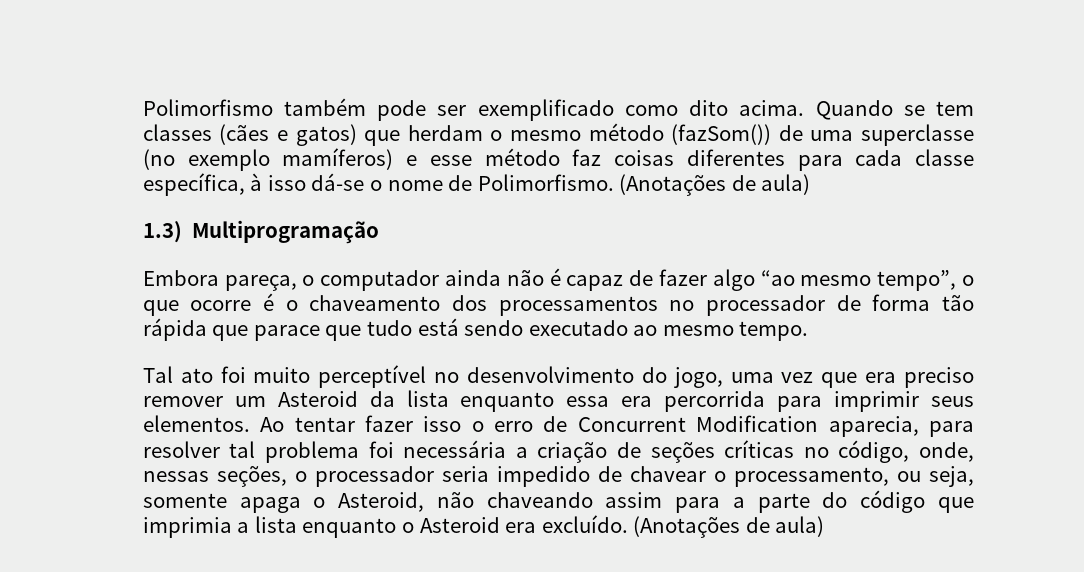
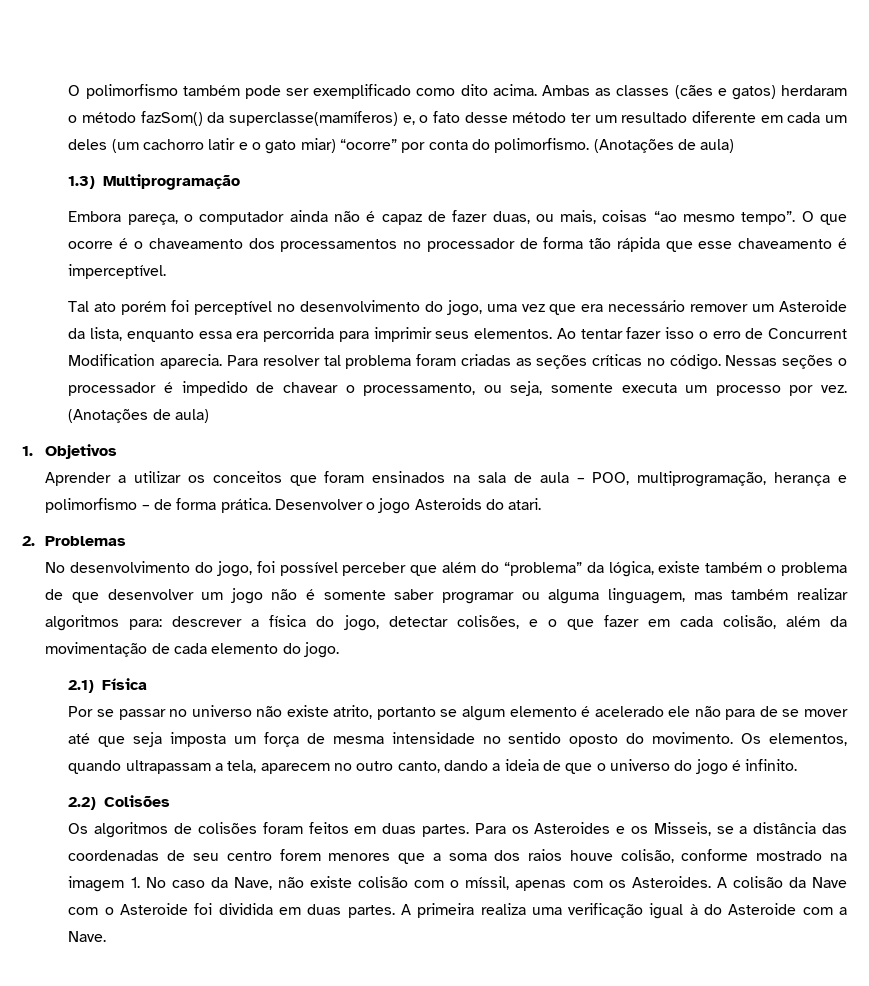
[142,99,273,116] Polimorfismo -> [68,84,178,99] O polimorfismo
[815,100,975,120] Quando se tem -> [541,85,612,96] Ambas as
[364,123,975,146] [142,148,975,171] [142,173,614,196] que herdam o mesmo método (fazSom()) de uma superclasse (no exemplo mamíferos) e esse método faz coisas diferentes para cada classe específica, à isso dá-se o nome de Polimorfismo. -> [781,85,847,96] [68,111,848,126] [68,138,590,154] herdaram o método fazSom() da superclasse(mamíferos) e, o fato desse método ter um resultado diferente em cada um deles (um cachorro latir e o gato miar) “ocorre” por conta do polimorfismo.
[712,269,975,291] algo “ao mesmo tempo”, o -> [492,210,814,225] duas, ou mais, coisas “ao mesmo tempo”. O
[253,318,809,341] parace que tudo está sendo executado ao mesmo tempo. -> [698,238,848,249] [68,264,167,279] esse chaveamento é imperceptível.
[220,366,311,383] foi muito -> [121,300,190,315] porém foi
[904,367,975,388] preciso -> [608,300,686,312] necessário
[277,390,449,407] Asteroid da lista -> [779,300,848,312] [68,327,123,341] Asteroide da lista,
[828,416,975,437] aparecia, para -> [160,354,259,369] aparecia. Para
[368,440,975,463] [142,466,287,487] foi necessária a criação de seções críticas no código, onde, nessas seções, -> [416,354,834,370] foram criadas as seções críticas no código. Nessas seções
[441,466,489,482] seria -> [164,382,174,393] é
[239,490,974,513] [142,515,825,538] apaga o Asteroid, não chaveando assim para a parte do código que imprimia a lista enquanto o Asteroid era excluído. (Anotações de aula) -> [621,383,848,396] [68,409,210,423] [22,444,118,459] [45,471,847,487] [45,498,542,514] [22,536,127,546] [45,561,847,577] [45,588,849,604] [45,615,847,631] [45,642,339,658] [68,678,148,693] [68,705,848,721] [68,732,848,747] [68,759,798,775] [68,795,171,810] [68,822,848,838] [68,849,848,864] [68,876,848,892] [68,903,848,919] [68,931,107,942] executa um processo por vez. (Anotações de aula) // 1. Objetivos // Aprender a utilizar os conceitos que foram ensinados na sala de aula – POO, multiprogramação, herança e polimorfismo – de forma prática. Desenvolver o jogo Asteroids do atari. // 2. Problemas // No desenvolvimento do jogo, foi possível perceber que além do “problema” da lógica, existe também o problema de que desenvolver um jogo não é somente saber programar ou alguma linguagem, mas também realizar algoritmos para: descrever a física do jogo, detectar colisões, e o que fazer em cada colisão, além da movimentação de cada elemento do jogo. // 2.1) Física // Por se passar no universo não existe atrito, portanto se algum elemento é acelerado ele não para de se mover até que seja imposta um força de mesma intensidade no sentido oposto do movimento. Os elementos, quando ultrapassam a tela, aparecem no outro canto, dando a ideia de que o universo do jogo é infinito. // 2.2) Colisões // Os algoritmos de colisões foram feitos em duas partes. Para os Asteroides e os Misseis, se a distância das coordenadas de seu centro forem menores que a soma dos raios houve colisão, conforme mostrado na imagem 1. No caso da Nave, não existe colisão com o míssil, apenas com os Asteroides. A colisão da Nave com o Asteroide foi dividida em duas partes. A primeira realiza uma verificação igual à do Asteroide com a Nave.

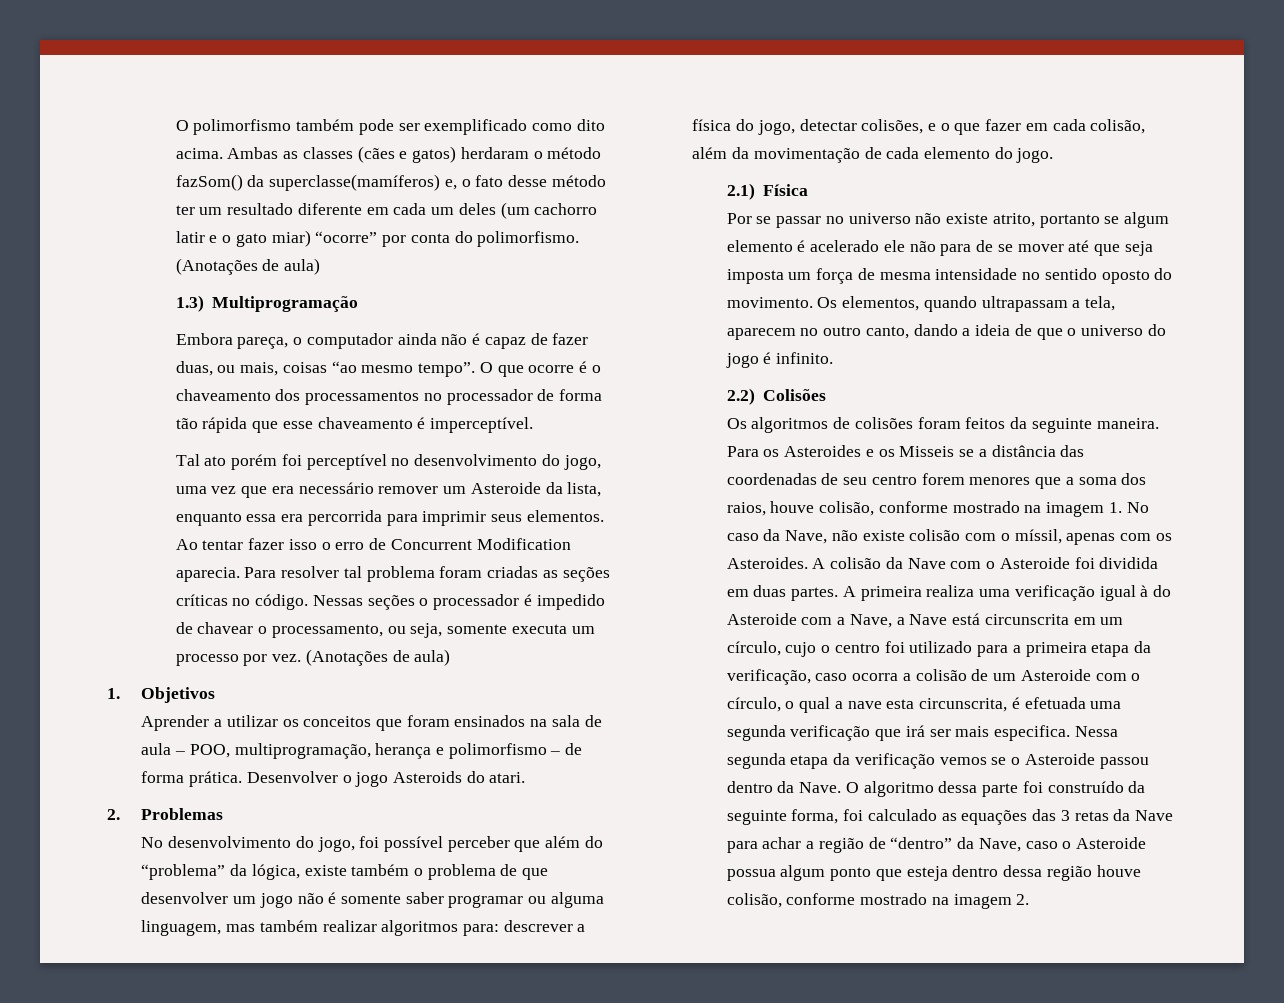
[354,823,469,837] em duas partes. -> [1010,417,1159,433] da seguinte maneira.
[653,822,711,836] Misseis, -> [899,446,955,457] Misseis
[528,849,563,861] raios -> [726,502,766,516] raios,
[68,931,107,942] Nave. -> [849,613,1124,628] [726,641,1151,657] [726,669,1141,685] [726,697,1122,713] [726,725,1118,741] [726,753,1149,769] [726,781,1146,797] [726,809,1173,825] [726,837,1146,853] [726,865,1141,881] [726,893,1030,909] Nave, a Nave está circunscrita em um círculo, cujo o centro foi utilizado para a primeira etapa da verificação, caso ocorra a colisão de um Asteroide com o círculo, o qual a nave esta circunscrita, é efetuada uma segunda verificação que irá ser mais especifica. Nessa segunda etapa da verificação vemos se o Asteroide passou dentro da Nave. O algoritmo dessa parte foi construído da seguinte forma, foi calculado as equações das 3 retas da Nave para achar a região de “dentro” da Nave, caso o Asteroide possua algum ponto que esteja dentro dessa região houve colisão, conforme mostrado na imagem 2.

